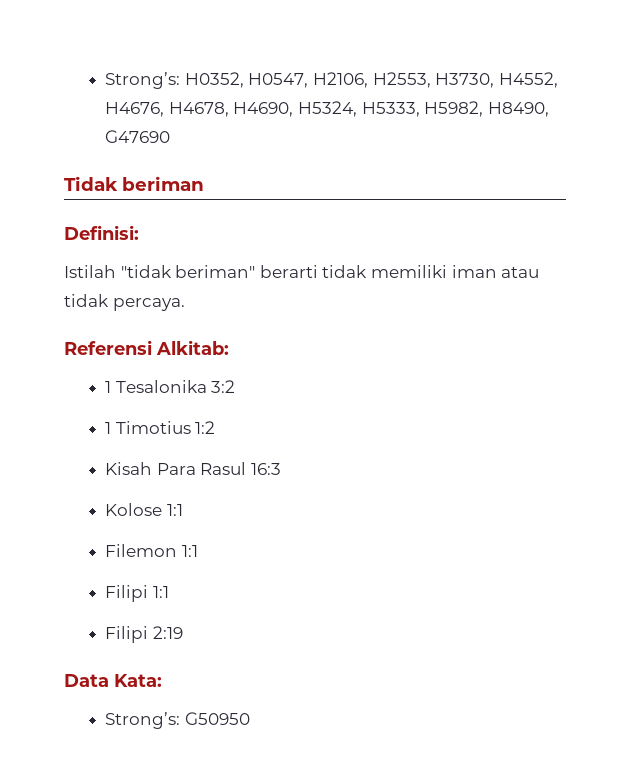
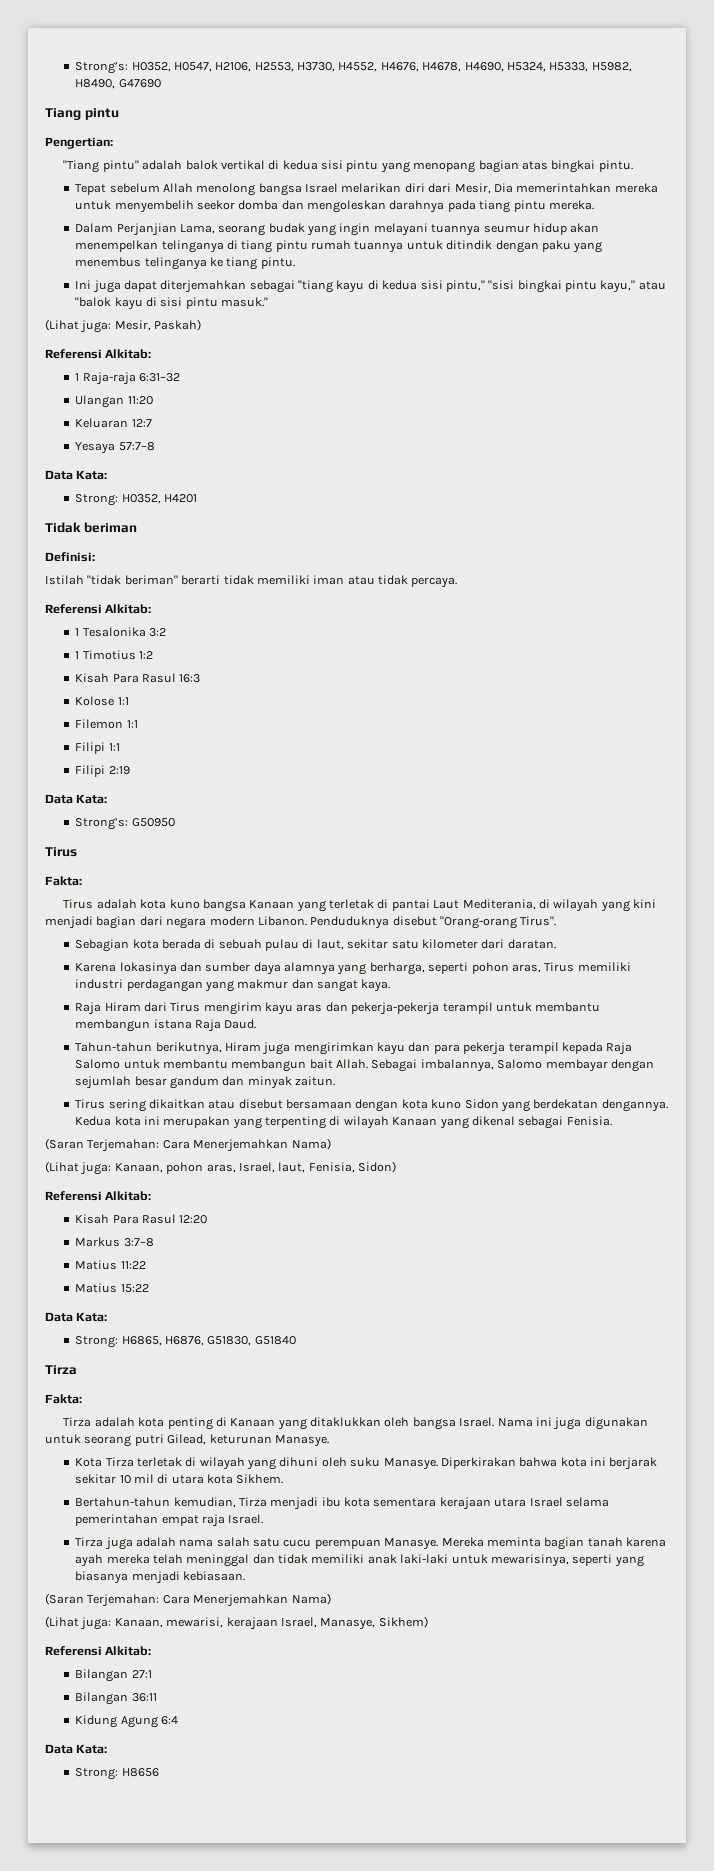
(171, 136) none -> [45,108,119,120] [45,137,113,149] [63,160,633,173] [75,183,658,196] [75,200,594,213] [75,223,600,236] [75,240,603,253] [75,257,295,270] [75,280,666,293] [75,297,268,310] [45,319,202,333] [45,349,152,359] [75,372,180,385] [75,395,153,408] [75,418,152,428] [75,442,155,454] [45,470,108,480] [75,494,197,506] // Tiang pintu // Pengertian: // "Tiang pintu" adalah balok vertikal di kedua sisi pintu yang menopang bagian atas bingkai pintu. // Tepat sebelum Allah menolong bangsa Israel melarikan diri dari Mesir, Dia memerintahkan mereka untuk menyembelih seekor domba dan mengoleskan darahnya pada tiang pintu mereka. // Dalam Perjanjian Lama, seorang budak yang ingin melayani tuannya seumur hidup akan menempelkan telinganya di tiang pintu rumah tuannya untuk ditindik dengan paku yang menembus telinganya ke tiang pintu. // Ini juga dapat diterjemahkan sebagai "tiang kayu di kedua sisi pintu," "sisi bingkai pintu kayu," atau "balok kayu di sisi pintu masuk." // (Lihat juga: Mesir, Paskah) // Referensi Alkitab: // 1 Raja-raja 6:31–32 // Ulangan 11:20 // Keluaran 12:7 // Yesaya 57:7–8 // Data Kata: // Strong: H0352, H4201
(250, 718) none -> [45,847,77,857] [45,876,82,886] [63,899,657,912] [45,916,557,929] [75,939,556,952] [75,962,631,975] [75,979,391,992] [75,1002,601,1015] [75,1019,257,1032] [75,1042,633,1055] [75,1059,654,1072] [75,1076,335,1089] [75,1099,668,1112] [75,1116,612,1129] [45,1138,331,1152] [45,1161,396,1175] [45,1191,152,1201] [75,1214,208,1224] [75,1237,154,1247] [75,1260,146,1270] [75,1283,149,1293] [45,1312,108,1322] [75,1336,296,1348] [45,1365,77,1375] [45,1394,82,1404] [63,1417,648,1430] [45,1434,329,1447] [75,1457,658,1470] [75,1474,284,1484] [75,1497,609,1510] [75,1514,264,1527] [75,1537,666,1550] [75,1554,644,1567] [75,1571,245,1584] [45,1593,331,1607] [45,1616,428,1630] [45,1646,152,1656] [75,1669,152,1682] [75,1692,157,1705] [75,1715,178,1728] [45,1744,108,1754] [75,1768,159,1780] // Tirus // Fakta: // Tirus adalah kota kuno bangsa Kanaan yang terletak di pantai Laut Mediterania, di wilayah yang kini menjadi bagian dari negara modern Libanon. Penduduknya disebut "Orang-orang Tirus". // Sebagian kota berada di sebuah pulau di laut, sekitar satu kilometer dari daratan. // Karena lokasinya dan sumber daya alamnya yang berharga, seperti pohon aras, Tirus memiliki industri perdagangan yang makmur dan sangat kaya. // Raja Hiram dari Tirus mengirim kayu aras dan pekerja-pekerja terampil untuk membantu membangun istana Raja Daud. // Tahun-tahun berikutnya, Hiram juga mengirimkan kayu dan para pekerja terampil kepada Raja Salomo untuk membantu membangun bait Allah. Sebagai imbalannya, Salomo membayar dengan sejumlah besar gandum dan minyak zaitun. // Tirus sering dikaitkan atau disebut bersamaan dengan kota kuno Sidon yang berdekatan dengannya. Kedua kota ini merupakan yang terpenting di wilayah Kanaan yang dikenal sebagai Fenisia. // (Saran Terjemahan: Cara Menerjemahkan Nama) // (Lihat juga: Kanaan, pohon aras, Israel, laut, Fenisia, Sidon) // Referensi Alkitab: // Kisah Para Rasul 12:20 // Markus 3:7–8 // Matius 11:22 // Matius 15:22 // Data Kata: // Strong: H6865, H6876, G51830, G51840 // Tirza // Fakta: // Tirza adalah kota penting di Kanaan yang ditaklukkan oleh bangsa Israel. Nama ini juga digunakan untuk seorang putri Gilead, keturunan Manasye. // Kota Tirza terletak di wilayah yang dihuni oleh suku Manasye. Diperkirakan bahwa kota ini berjarak sekitar 10 mil di utara kota Sikhem. // Bertahun-tahun kemudian, Tirza menjadi ibu kota sementara kerajaan utara Israel selama pemerintahan empat raja Israel. // Tirza juga adalah nama salah satu cucu perempuan Manasye. Mereka meminta bagian tanah karena ayah mereka telah meninggal dan tidak memiliki anak laki-laki untuk mewarisinya, seperti yang biasanya menjadi kebiasaan. // (Saran Terjemahan: Cara Menerjemahkan Nama) // (Lihat juga: Kanaan, mewarisi, kerajaan Israel, Manasye, Sikhem) // Referensi Alkitab: // Bilangan 27:1 // Bilangan 36:11 // Kidung Agung 6:4 // Data Kata: // Strong: H8656

